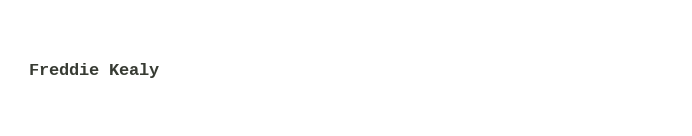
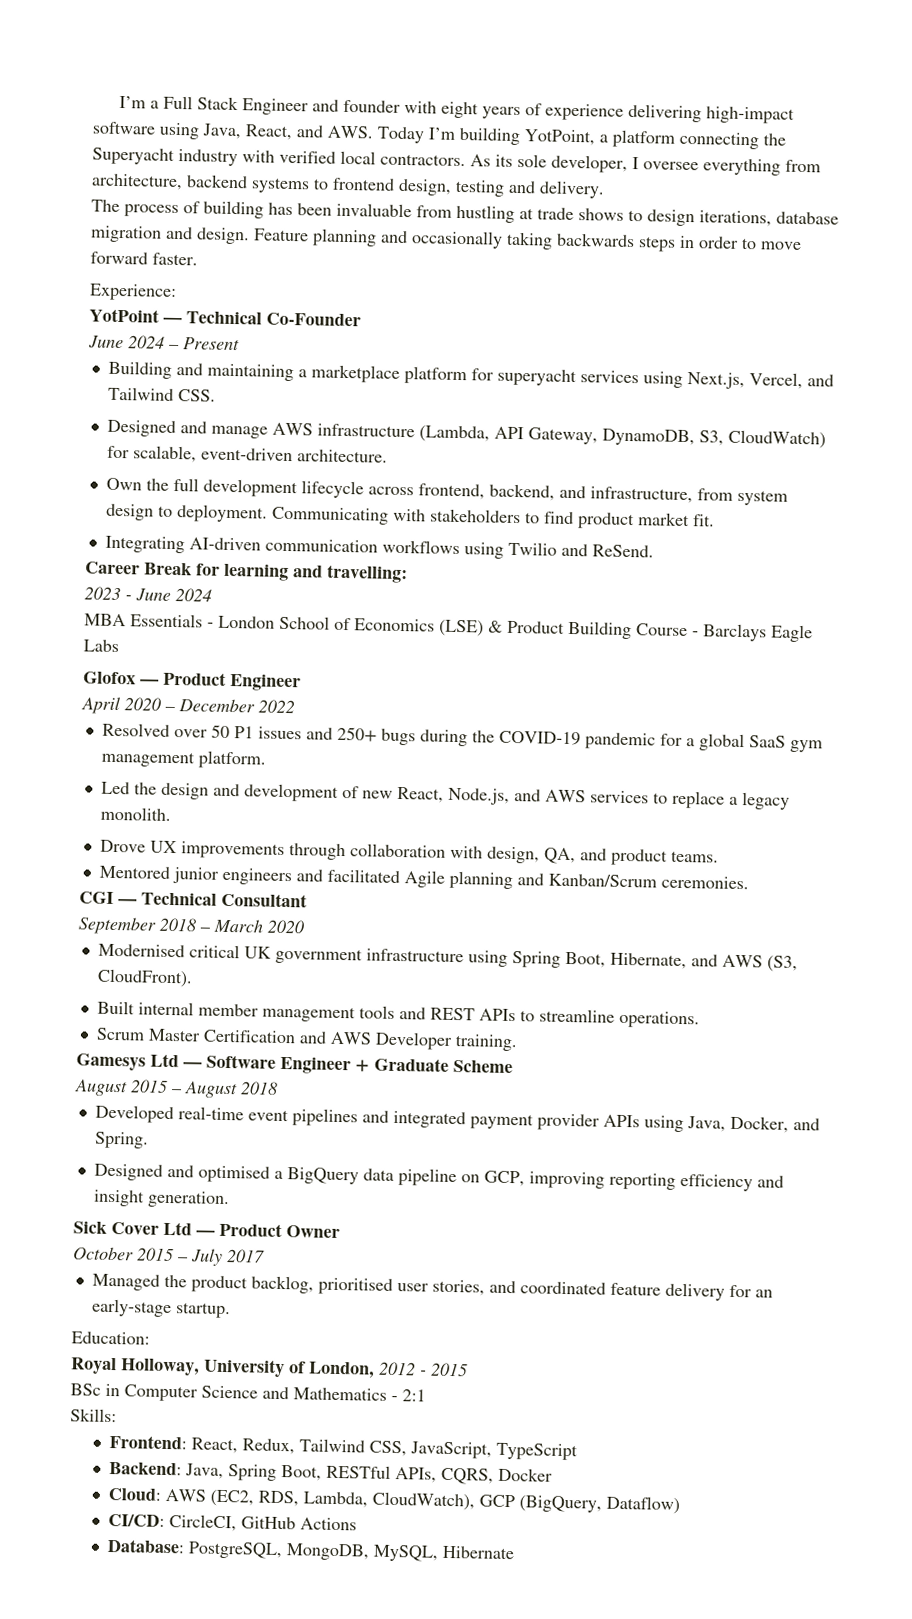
[29,63,159,78] Freddie Kealy -> [118,95,795,124] [92,121,786,150] [92,147,821,176] [91,173,605,199] [91,199,839,227] [90,225,802,252] [90,251,198,266] [89,283,177,301] [89,308,361,327] [88,335,240,351] [107,360,834,390] [107,386,216,402] [106,419,826,449] [106,445,388,463] [105,477,788,506] [105,503,715,530] [104,535,654,559] [85,561,408,584] [84,586,212,602] [84,613,813,643] [83,639,119,653] [83,671,301,692] [81,696,295,715] [101,722,823,753] [100,750,266,769] [100,781,790,810] [99,806,171,821] [99,839,719,866] [98,865,749,890] [79,891,307,908] [78,916,305,935] [97,943,798,973] [96,968,193,988] [96,1000,700,1029] [95,1027,518,1052] [76,1053,513,1075] [74,1079,278,1099] [94,1104,820,1133] [93,1131,149,1149] [93,1163,784,1192] [92,1189,230,1209] [73,1221,340,1239] [73,1246,265,1266] [91,1273,773,1301] [91,1298,231,1319] [71,1331,150,1345] [71,1357,468,1379] [70,1383,426,1402] [70,1408,117,1423] [109,1434,579,1461] [109,1461,554,1485] [108,1487,681,1515] [108,1513,358,1532] [107,1538,516,1562] I’m a Full Stack Engineer and founder with eight years of experience delivering high-impact software using Java, React, and AWS. Today I’m building YotPoint, a platform connecting the Superyacht industry with verified local contractors. As its sole developer, I oversee everything from architecture, backend systems to frontend design, testing and delivery. // The process of building has been invaluable from hustling at trade shows to design iterations, database migration and design. Feature planning and occasionally taking backwards steps in order to move forward faster. // Experience: // YotPoint — Technical Co-Founder // June 2024 – Present // Building and maintaining a marketplace platform for superyacht services using Next.js, Vercel, and Tailwind CSS. // Designed and manage AWS infrastructure (Lambda, API Gateway, DynamoDB, S3, CloudWatch) for scalable, event-driven architecture. // Own the full development lifecycle across frontend, backend, and infrastructure, from system design to deployment. Communicating with stakeholders to find product market fit. // Integrating AI-driven communication workflows using Twilio and ReSend. // Career Break for learning and travelling: // 2023 - June 2024 // MBA Essentials - London School of Economics (LSE) & Product Building Course - Barclays Eagle Labs // Glofox — Product Engineer // April 2020 – December 2022 // Resolved over 50 P1 issues and 250+ bugs during the COVID-19 pandemic for a global SaaS gym management platform. // Led the design and development of new React, Node.js, and AWS services to replace a legacy monolith. // Drove UX improvements through collaboration with design, QA, and product teams. // Mentored junior engineers and facilitated Agile planning and Kanban/Scrum ceremonies. // CGI — Technical Consultant // September 2018 – March 2020 // Modernised critical UK government infrastructure using Spring Boot, Hibernate, and AWS (S3, CloudFront). // Built internal member management tools and REST APIs to streamline operations. // Scrum Master Certification and AWS Developer training. // Gamesys Ltd — Software Engineer + Graduate Scheme // August 2015 – August 2018 // Developed real-time event pipelines and integrated payment provider APIs using Java, Docker, and Spring. // Designed and optimised a BigQuery data pipeline on GCP, improving reporting efficiency and insight generation. // Sick Cover Ltd — Product Owner // October 2015 – July 2017 // Managed the product backlog, prioritised user stories, and coordinated feature delivery for an early-stage startup. // Education: // Royal Holloway, University of London, 2012 - 2015 // BSc in Computer Science and Mathematics - 2:1 // Skills: // Frontend: React, Redux, Tailwind CSS, JavaScript, TypeScript // Backend: Java, Spring Boot, RESTful APIs, CQRS, Docker // Cloud: AWS (EC2, RDS, Lambda, CloudWatch), GCP (BigQuery, Dataflow) // CI/CD: CircleCI, GitHub Actions // Database: PostgreSQL, MongoDB, MySQL, Hibernate

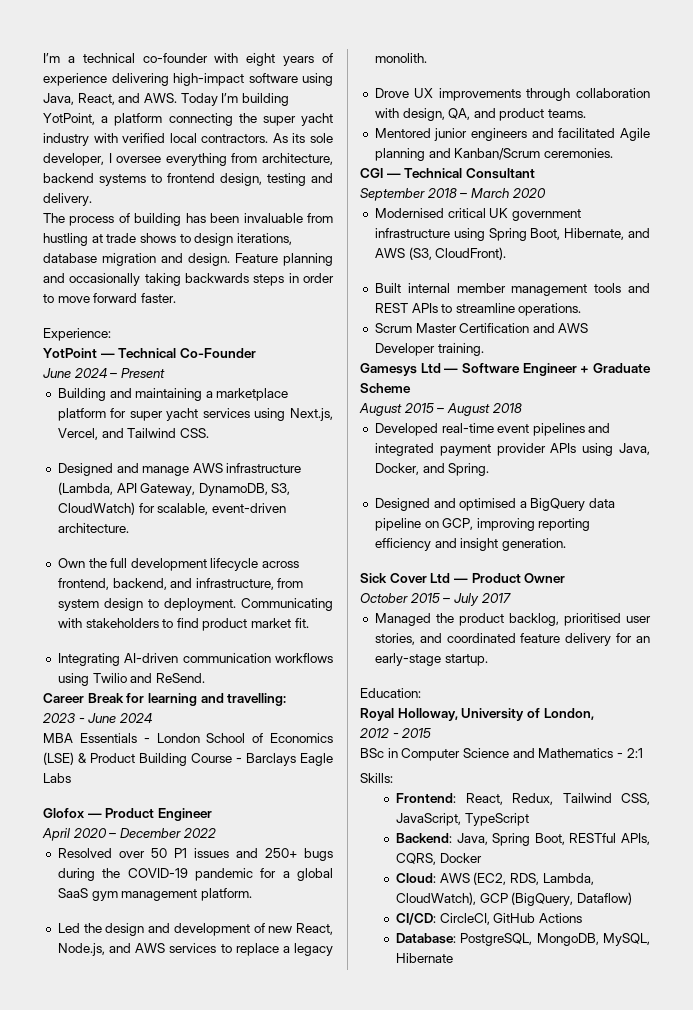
[162,95,401,116] Full Stack Engineer and founder -> [82,53,208,63] technical co-founder
[92,147,175,165] Superyacht -> [262,113,333,126] super yacht
[496,368,577,387] superyacht -> [129,408,199,421] super yacht
(375, 1370) none -> (594, 714) //

